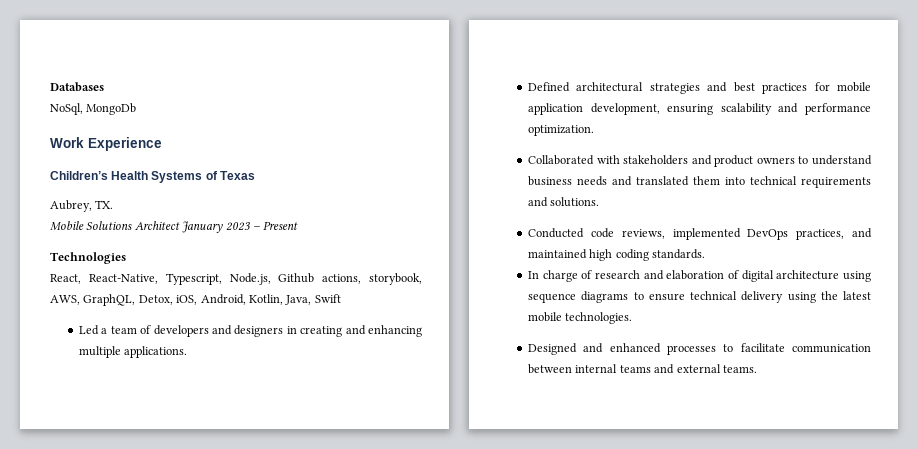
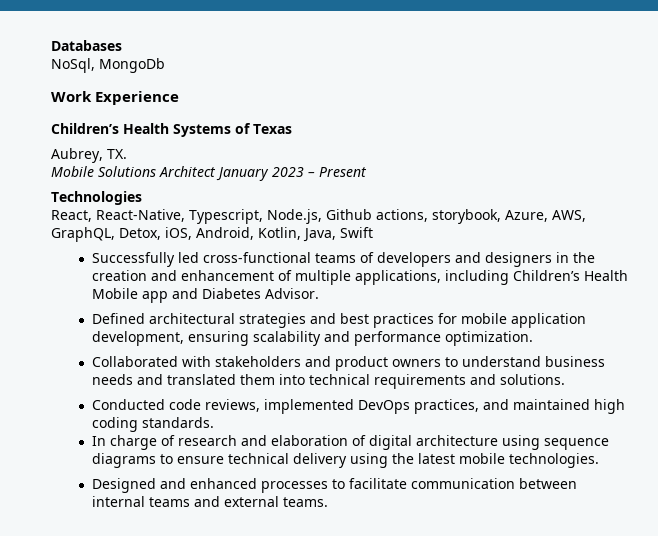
(422, 279) none -> [505,210,548,222] Azure,
[79,325,137,335] Led a team -> [91,252,356,267] Successfully led cross-functional teams
[300,325,423,337] [79,346,188,358] creating and enhancing multiple applications. -> [572,252,595,263] [91,270,628,285] [91,288,319,303] the creation and enhancement of multiple applications, including Children’s Health Mobile app and Diabetes Advisor.

